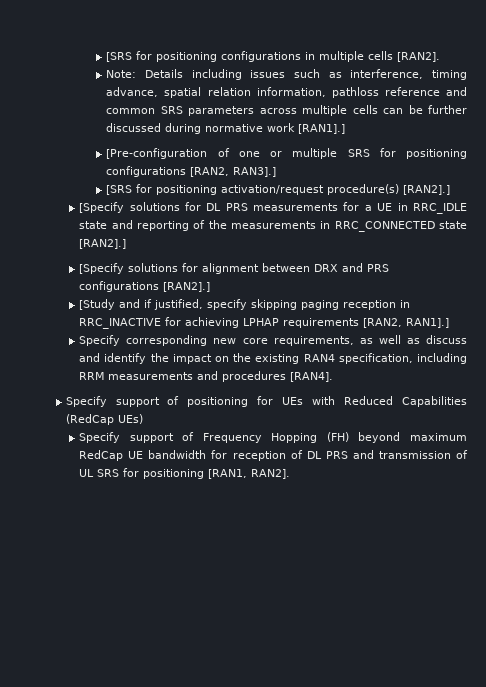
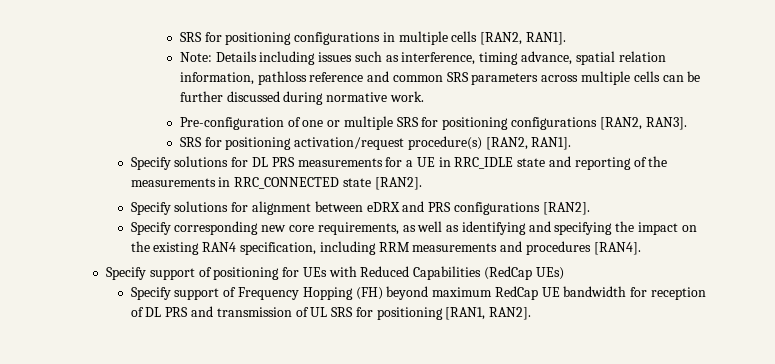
[106,52,133,62] [SRS -> [179,32,202,42] SRS
[397,52,441,62] [RAN2]. -> [480,32,567,45] [RAN2, RAN1].
[267,123,346,134] [106,148,208,159] work [RAN1].] // [Pre-configuration -> [389,91,424,102] [179,117,284,130] work. // Pre-configuration
[233,167,277,177] [106,185,133,195] RAN3].] // [SRS -> [645,117,687,130] [179,137,202,147] RAN3]. // SRS
[403,185,451,195] [79,202,125,213] [RAN2].] // [Specify -> [485,137,572,150] [130,157,171,170] [RAN2, RAN1]. // Specify
[79,239,127,249] [79,263,125,274] [RAN2].] // [Specify -> [374,177,422,190] [130,202,171,215] [RAN2]. // Specify
[314,264,339,272] DRX -> [366,202,400,212] eDRX
[163,282,211,292] [79,299,411,310] [79,317,450,329] [RAN2].] // [Study and if justified, specify skipping paging reception in RRC_INACTIVE for achieving LPHAP requirements [RAN2, RAN1].] -> [542,202,590,215] [RAN2].
[425,335,467,344] [79,353,147,364] discuss and identify -> [461,221,613,235] identifying and specifying

